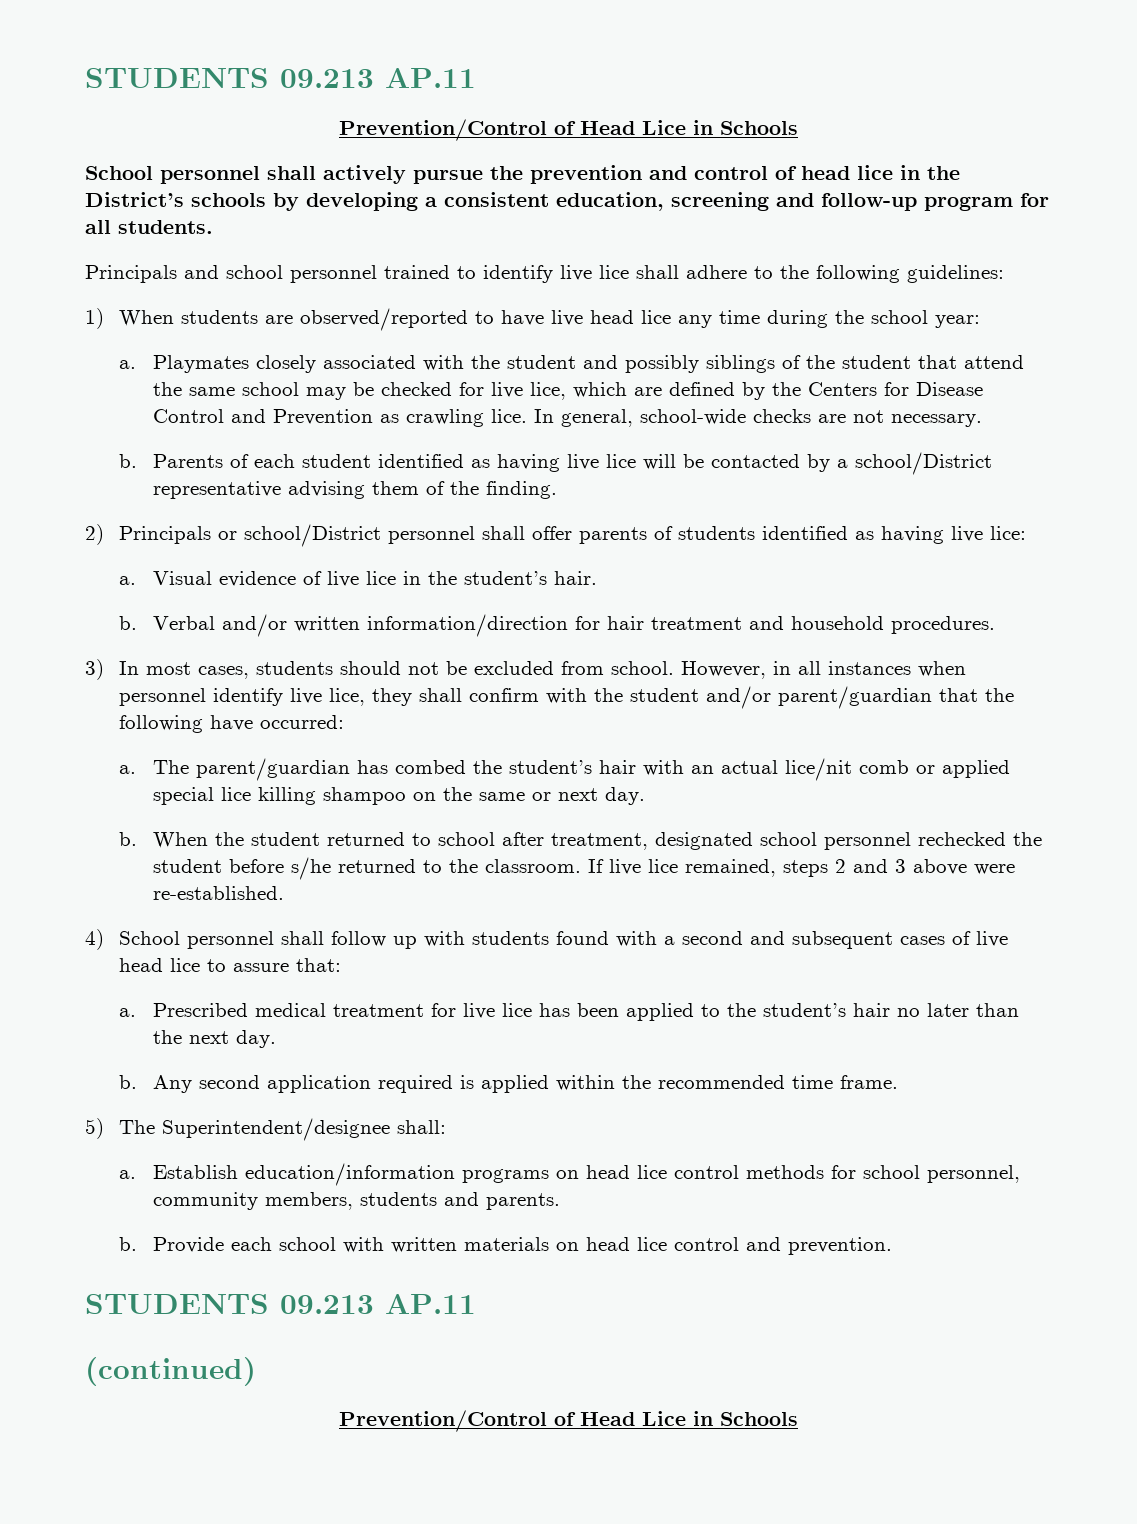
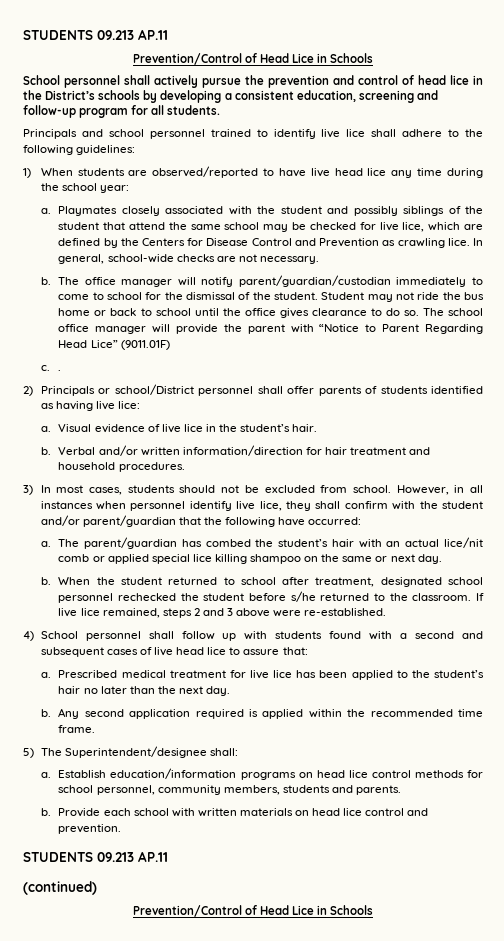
[153,452,993,475] [153,481,558,499] Parents of each student identified as having live lice will be contacted by a school/District representative advising them of the finding. -> [58,275,483,287] [58,292,484,302] [58,308,483,318] [58,324,483,334] [58,340,170,350] [40,365,62,371] The office manager will notify parent/guardian/custodian immediately to come to school for the dismissal of the student. Student may not ride the bus home or back to school until the office gives clearance to do so. The school office manager will provide the parent with “Notice to Parent Regarding Head Lice” (9011.01F) // c. .

